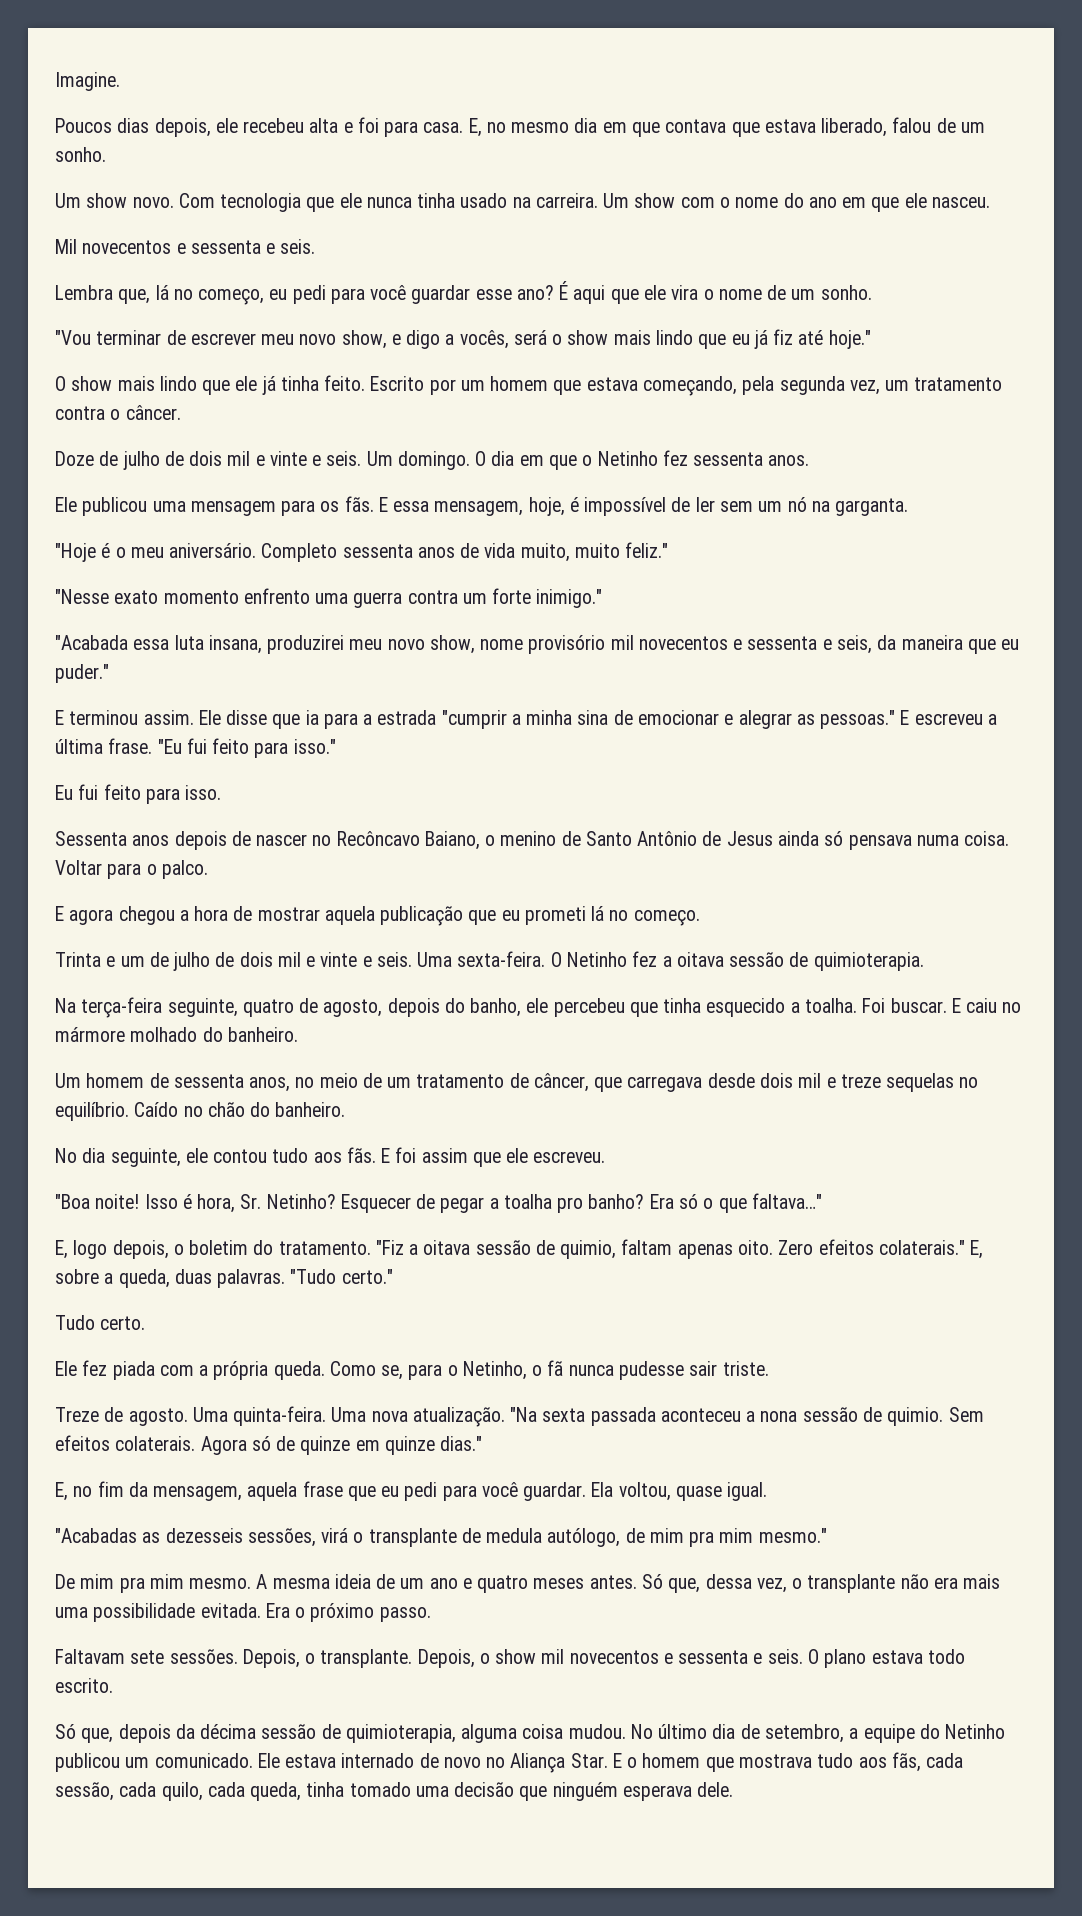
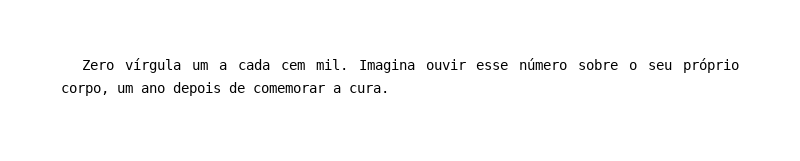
[55,72,120,91] [55,117,985,137] [55,147,106,162] [55,193,990,212] [55,239,316,254] [55,281,872,305] [55,329,871,349] [55,375,1003,396] [55,405,181,420] [55,450,810,470] [55,496,909,516] [55,542,669,562] [55,588,603,608] [55,635,1020,654] [55,664,109,683] [55,710,997,729] [55,738,336,758] [55,784,222,804] [55,831,1010,850] [55,860,208,879] [55,906,700,926] [55,951,924,971] [55,997,1022,1018] [55,1027,298,1042] [55,1073,979,1092] [55,1102,346,1121] [55,1147,606,1167] [55,1193,822,1213] [55,1239,984,1259] [55,1269,393,1288] [55,1315,146,1330] [55,1360,769,1380] [55,1406,984,1427] [55,1435,483,1455] [55,1481,768,1501] [55,1528,827,1547] [55,1574,1001,1593] [55,1603,431,1622] [55,1649,965,1668] [55,1678,113,1693] [55,1724,1006,1743] [55,1752,964,1773] [55,1782,734,1801] Imagine. // Poucos dias depois, ele recebeu alta e foi para casa. E, no mesmo dia em que contava que estava liberado, falou de um sonho. // Um show novo. Com tecnologia que ele nunca tinha usado na carreira. Um show com o nome do ano em que ele nasceu. // Mil novecentos e sessenta e seis. // Lembra que, lá no começo, eu pedi para você guardar esse ano? É aqui que ele vira o nome de um sonho. // "Vou terminar de escrever meu novo show, e digo a vocês, será o show mais lindo que eu já fiz até hoje." // O show mais lindo que ele já tinha feito. Escrito por um homem que estava começando, pela segunda vez, um tratamento contra o câncer. // Doze de julho de dois mil e vinte e seis. Um domingo. O dia em que o Netinho fez sessenta anos. // Ele publicou uma mensagem para os fãs. E essa mensagem, hoje, é impossível de ler sem um nó na garganta. // "Hoje é o meu aniversário. Completo sessenta anos de vida muito, muito feliz." // "Nesse exato momento enfrento uma guerra contra um forte inimigo." // "Acabada essa luta insana, produzirei meu novo show, nome provisório mil novecentos e sessenta e seis, da maneira que eu puder." // E terminou assim. Ele disse que ia para a estrada "cumprir a minha sina de emocionar e alegrar as pessoas." E escreveu a última frase. "Eu fui feito para isso." // Eu fui feito para isso. // Sessenta anos depois de nascer no Recôncavo Baiano, o menino de Santo Antônio de Jesus ainda só pensava numa coisa. Voltar para o palco. // E agora chegou a hora de mostrar aquela publicação que eu prometi lá no começo. // Trinta e um de julho de dois mil e vinte e seis. Uma sexta-feira. O Netinho fez a oitava sessão de quimioterapia. // Na terça-feira seguinte, quatro de agosto, depois do banho, ele percebeu que tinha esquecido a toalha. Foi buscar. E caiu no mármore molhado do banheiro. // Um homem de sessenta anos, no meio de um tratamento de câncer, que carregava desde dois mil e treze sequelas no equilíbrio. Caído no chão do banheiro. // No dia seguinte, ele contou tudo aos fãs. E foi assim que ele escreveu. // "Boa noite! Isso é hora, Sr. Netinho? Esquecer de pegar a toalha pro banho? Era só o que faltava…" // E, logo depois, o boletim do tratamento. "Fiz a oitava sessão de quimio, faltam apenas oito. Zero efeitos colaterais." E, sobre a queda, duas palavras. "Tudo certo." // Tudo certo. // Ele fez piada com a própria queda. Como se, para o Netinho, o fã nunca pudesse sair triste. // Treze de agosto. Uma quinta-feira. Uma nova atualização. "Na sexta passada aconteceu a nona sessão de quimio. Sem efeitos colaterais. Agora só de quinze em quinze dias." // E, no fim da mensagem, aquela frase que eu pedi para você guardar. Ela voltou, quase igual. // "Acabadas as dezesseis sessões, virá o transplante de medula autólogo, de mim pra mim mesmo." // De mim pra mim mesmo. A mesma ideia de um ano e quatro meses antes. Só que, dessa vez, o transplante não era mais uma possibilidade evitada. Era o próximo passo. // Faltavam sete sessões. Depois, o transplante. Depois, o show mil novecentos e sessenta e seis. O plano estava todo escrito. // Só que, depois da décima sessão de quimioterapia, alguma coisa mudou. No último dia de setembro, a equipe do Netinho publicou um comunicado. Ele estava internado de novo no Aliança Star. E o homem que mostrava tudo aos fãs, cada sessão, cada quilo, cada queda, tinha tomado uma decisão que ninguém esperava dele. -> [82,58,740,73] [61,82,389,96] Zero vírgula um a cada cem mil. Imagina ouvir esse número sobre o seu próprio corpo, um ano depois de comemorar a cura.

